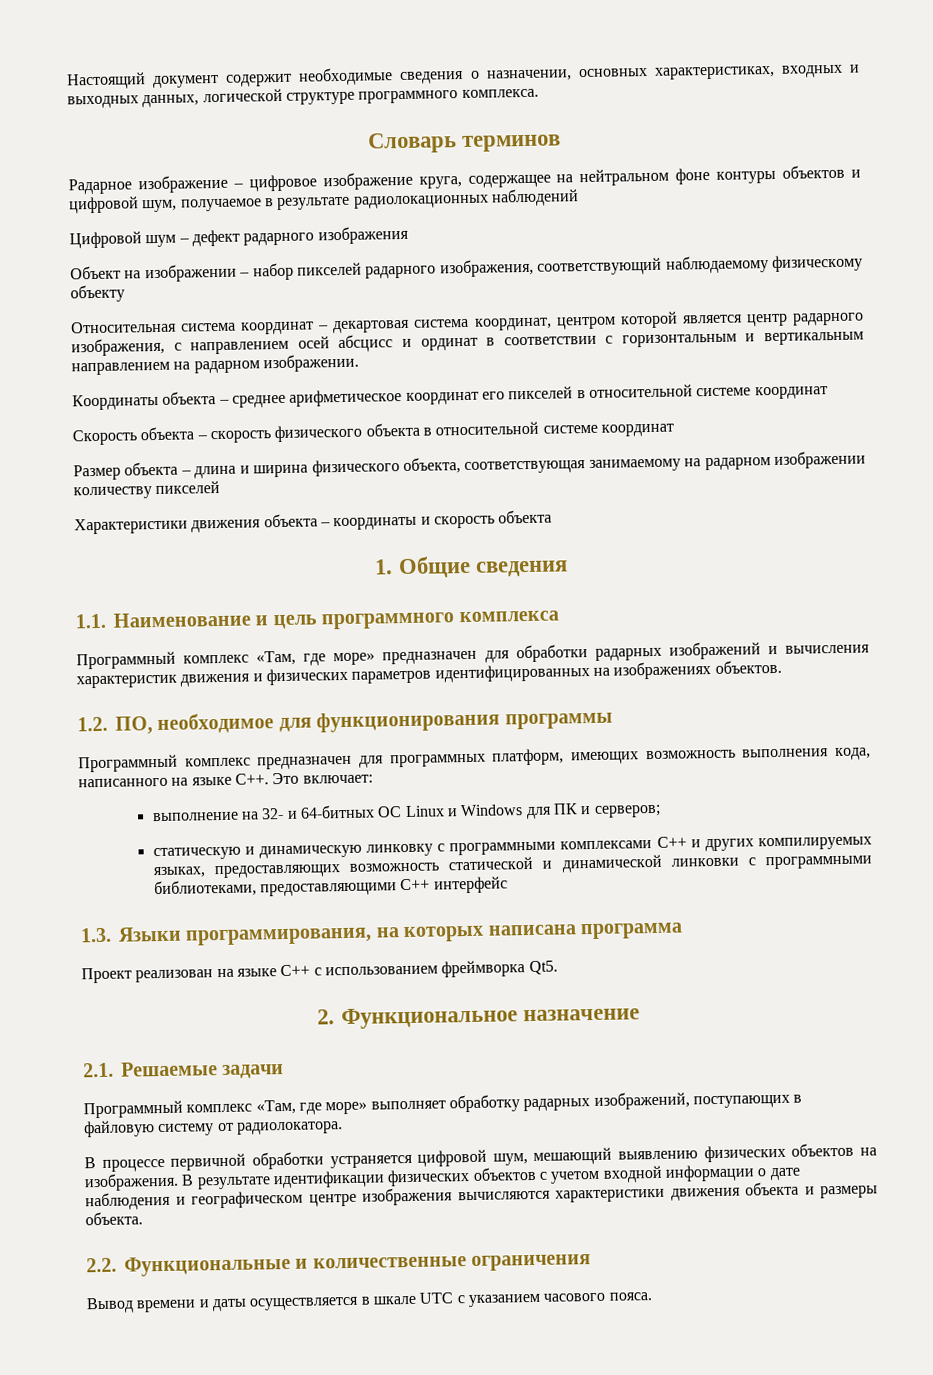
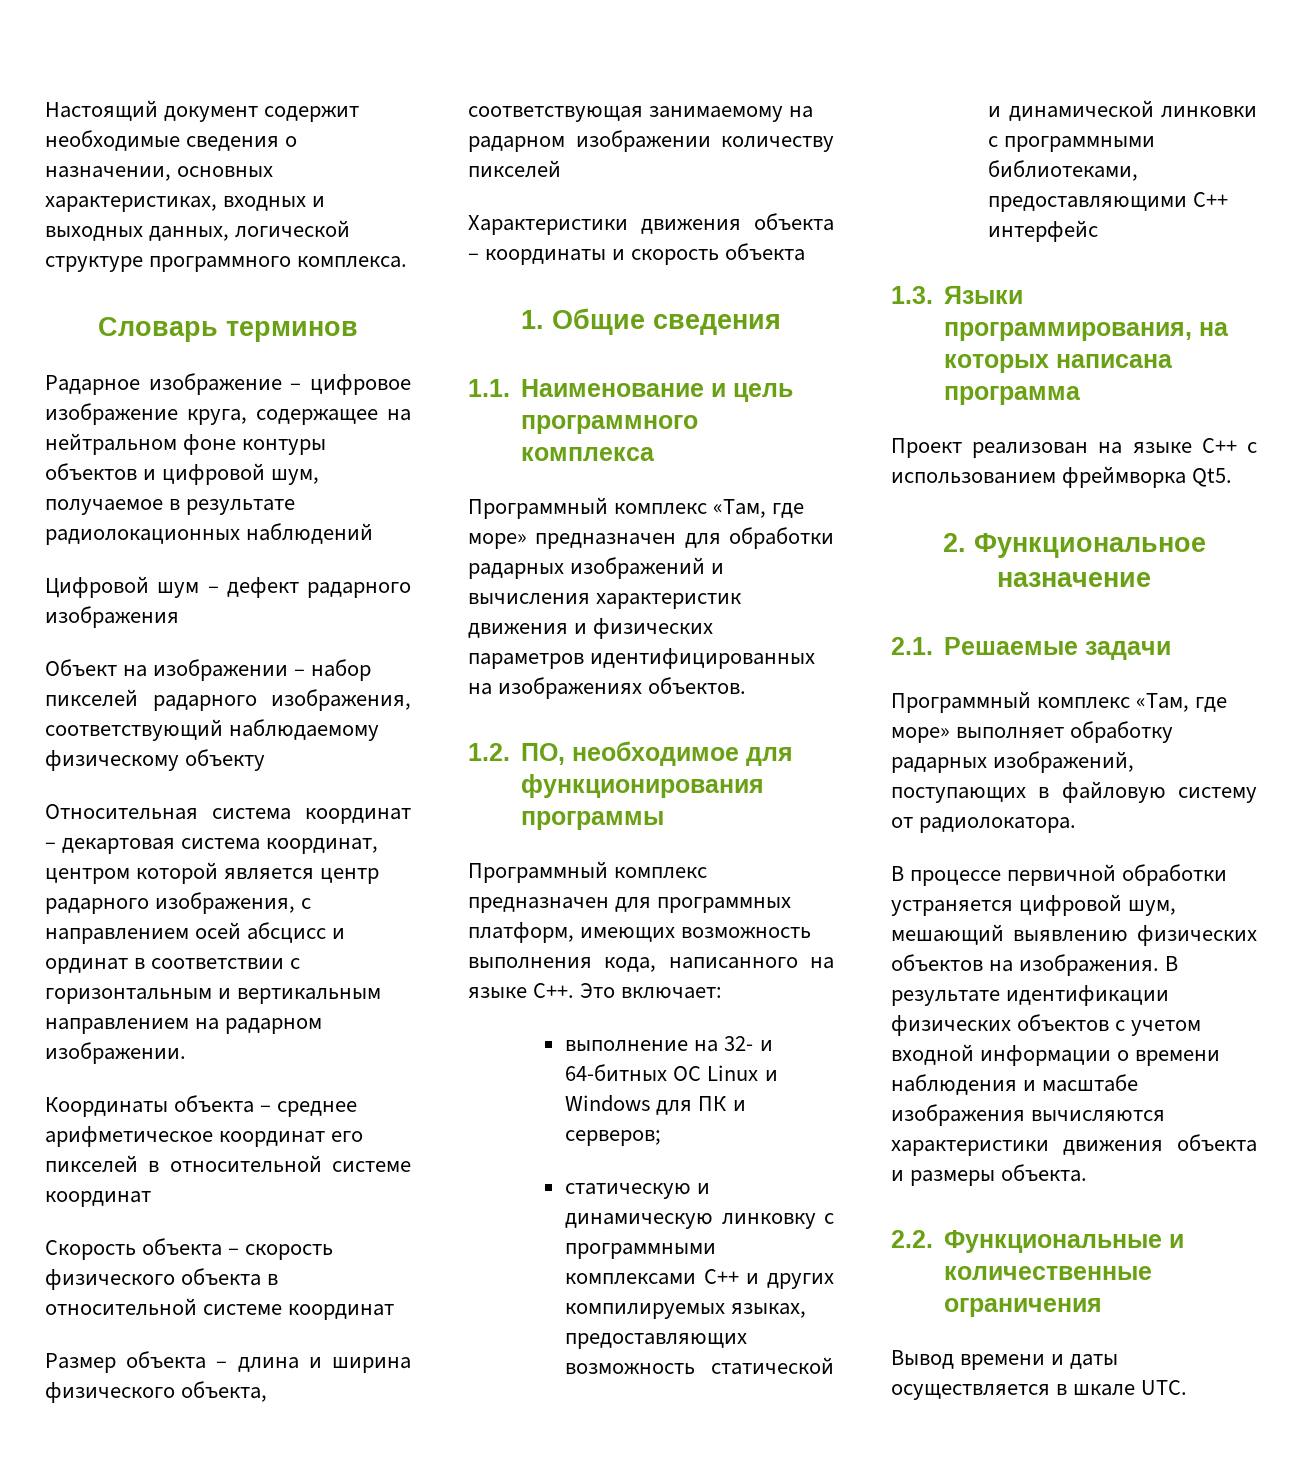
[769,1167,801,1181] дате -> [1135,1050,1221,1066] времени
[191,1190,357,1209] географическом центре -> [1042,1074,1139,1092] масштабе
[419,1292,652,1308] UTC с указанием часового пояса. -> [1141,1380,1188,1395] UTC.

